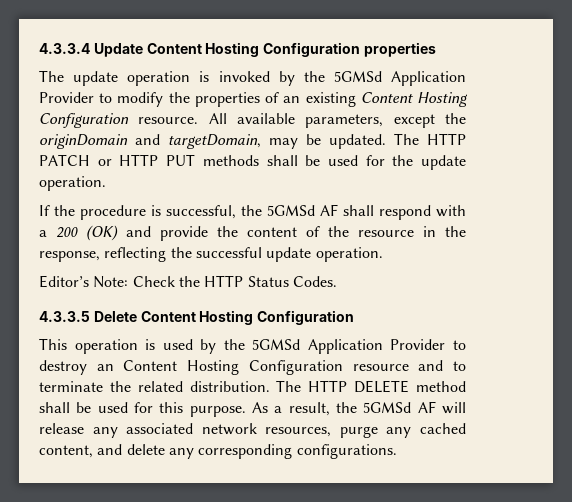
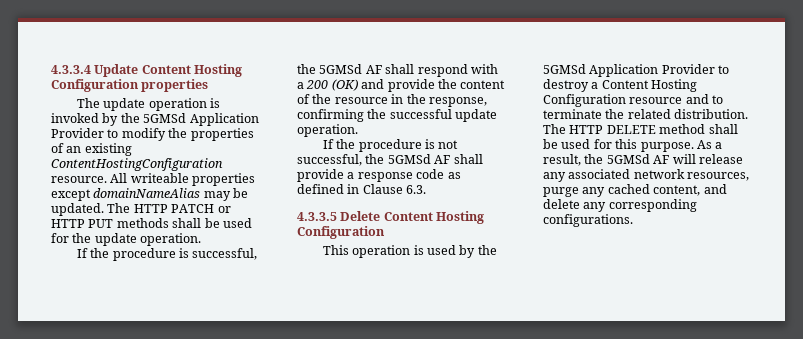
[360,92,469,107] [39,113,466,128] [39,134,261,149] Content Hosting Configuration resource. All available parameters, except the originDomain and targetDomain, -> [51,158,223,171] [51,173,256,186] [51,188,201,201] ContentHostingConfiguration resource. All writeable properties except domainNameAlias
[104,247,167,262] reflecting -> [297,109,364,122] confirming
[39,275,337,288] Editor’s Note: Check the HTTP Status Codes. -> [322,139,459,152] [297,154,483,166] [297,169,461,182] [297,184,427,194] If the procedure is not successful, the 5GMSd AF shall provide a response code as defined in Clause 6.3.
[96,364,114,371] an -> [591,82,599,89] a

